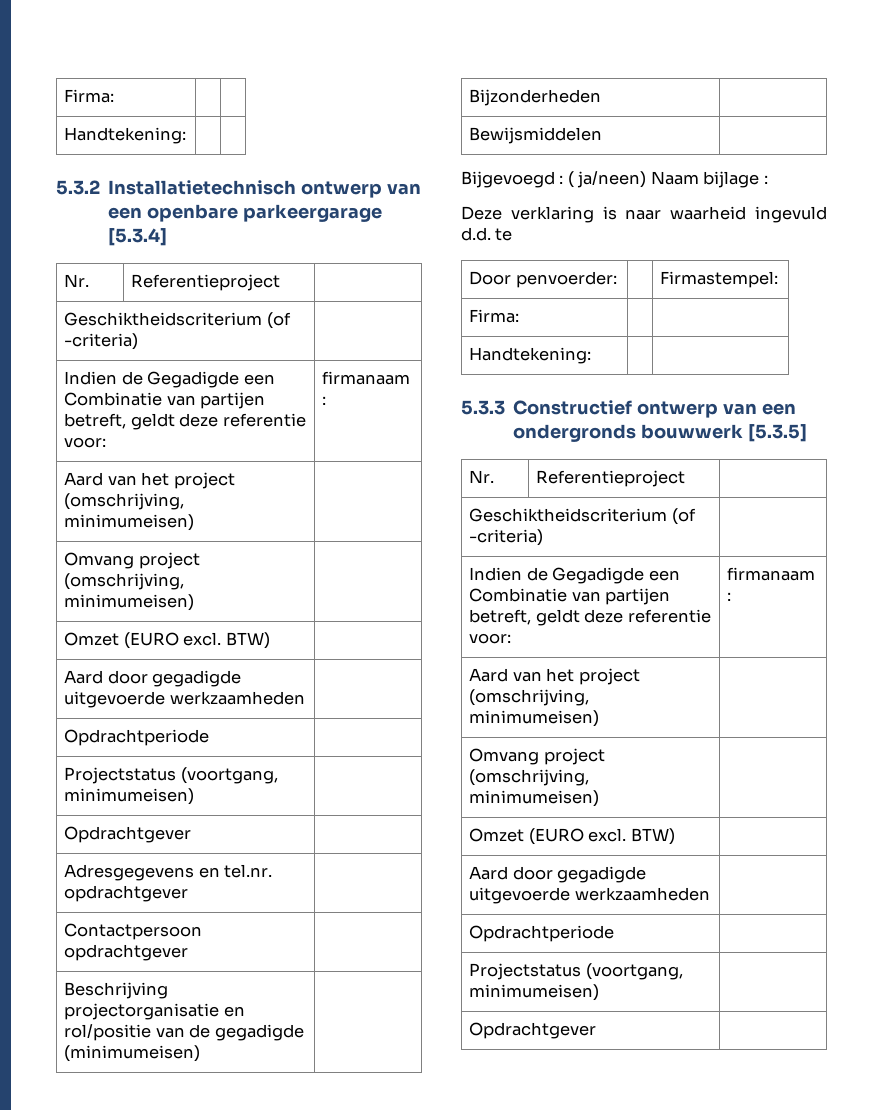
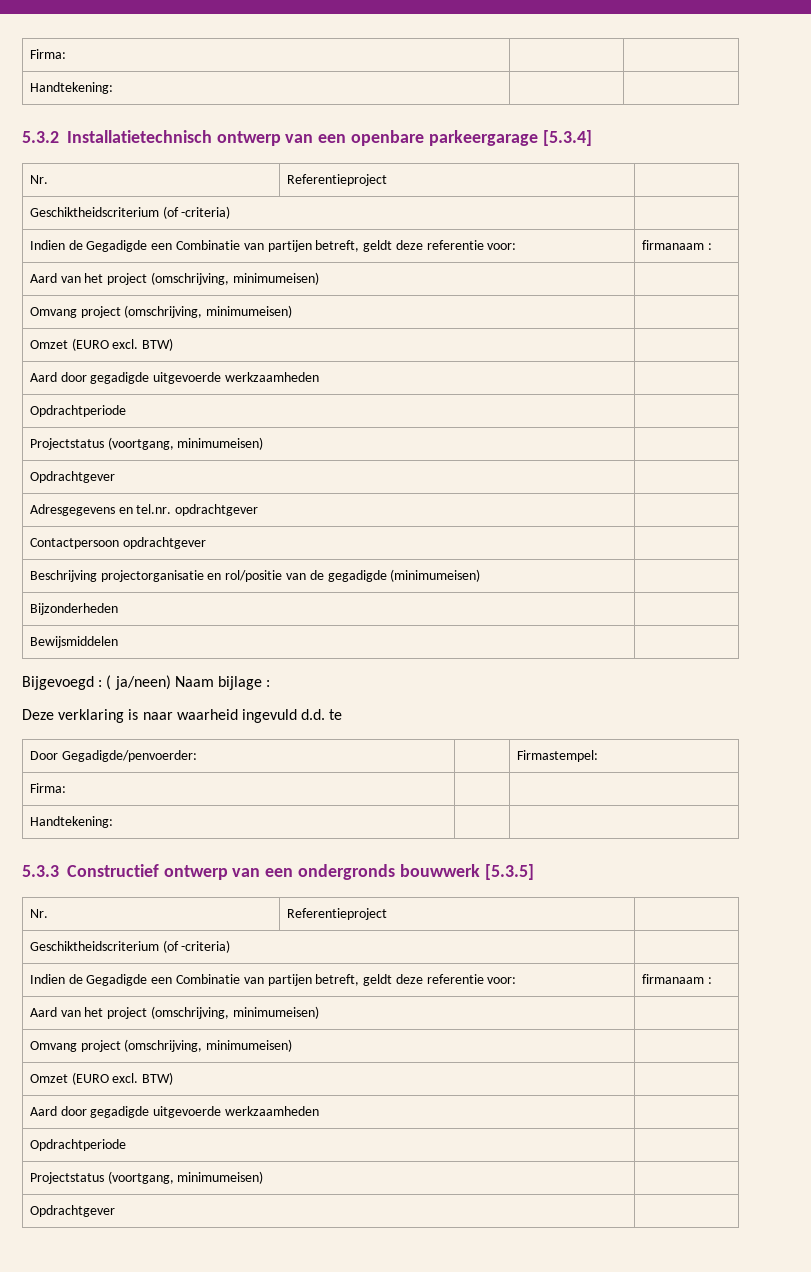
[515,271,617,288] penvoerder: -> [61,750,197,762] Gegadigde/penvoerder:

